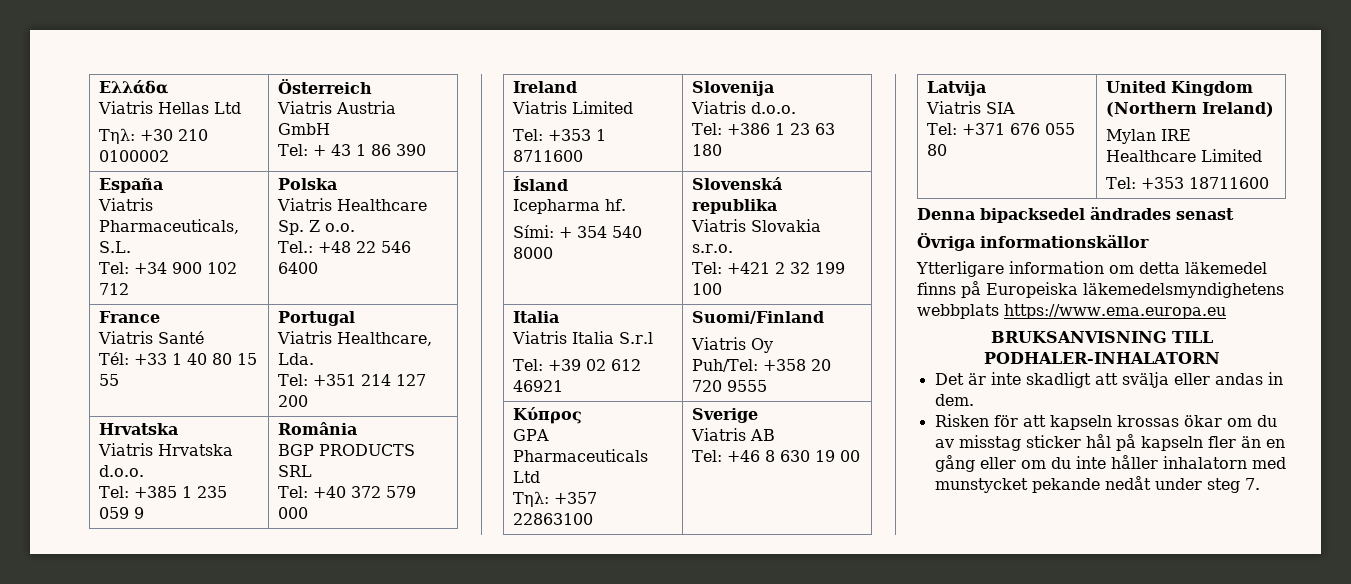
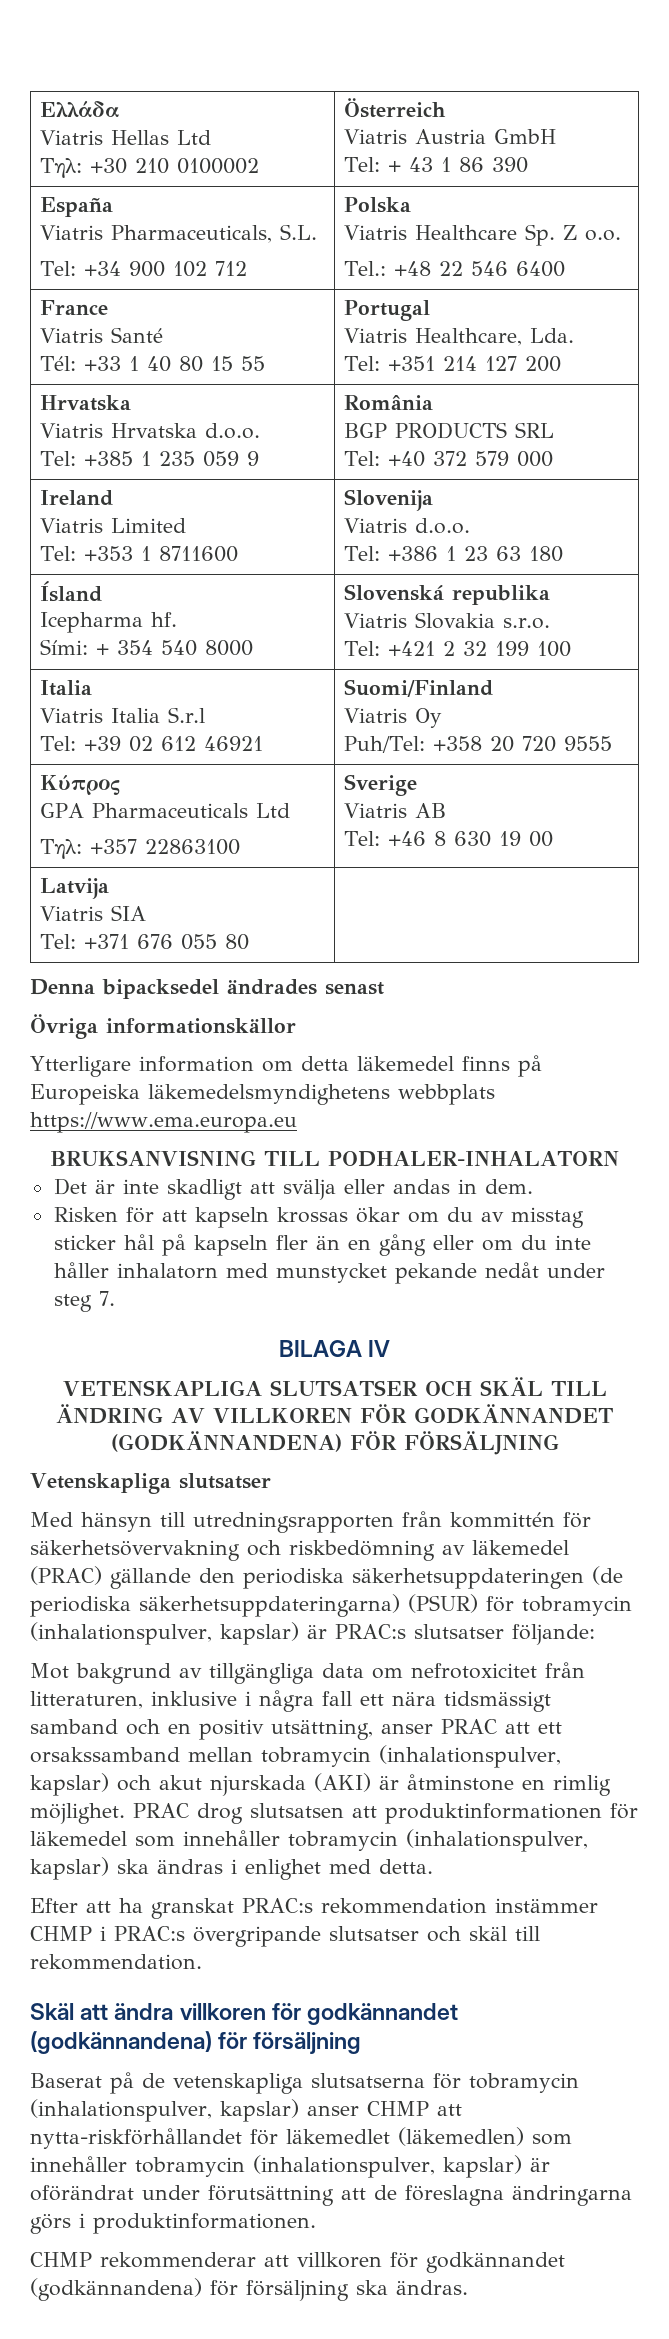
[1106,81,1254,96] [1106,102,1275,117] [1106,129,1192,144] [1106,149,1263,162] [1106,177,1270,189] United Kingdom (Northern Ireland) // Mylan IRE Healthcare Limited // Tel: +353 18711600 -> (249, 942) none
(1260, 484) none -> [278,1340,391,1357] [62,1377,607,1397] [56,1404,613,1424] [110,1431,559,1455] [30,1473,271,1494] [30,1511,591,1533] [30,1540,569,1561] [30,1566,623,1589] [30,1594,632,1617] [30,1622,595,1645] [30,1662,585,1684] [30,1690,551,1712] [30,1719,562,1740] [30,1745,561,1768] [30,1773,611,1796] [30,1803,638,1824] [30,1829,588,1852] [30,1857,433,1880] [30,1898,598,1919] [30,1926,540,1947] [30,1954,202,1970] [30,2003,459,2025] [30,2031,362,2054] [30,2072,579,2094] [30,2099,462,2122] [30,2127,572,2149] [30,2155,550,2178] [30,2185,632,2206] [30,2213,316,2234] [30,2252,565,2273] [30,2278,468,2301] // BILAGA IV // VETENSKAPLIGA SLUTSATSER OCH SKÄL TILL ÄNDRING AV VILLKOREN FÖR GODKÄNNANDET (GODKÄNNANDENA) FÖR FÖRSÄLJNING // Vetenskapliga slutsatser // Med hänsyn till utredningsrapporten från kommittén för säkerhetsövervakning och riskbedömning av läkemedel (PRAC) gällande den periodiska säkerhetsuppdateringen (de periodiska säkerhetsuppdateringarna) (PSUR) för tobramycin (inhalationspulver, kapslar) är PRAC:s slutsatser följande: // Mot bakgrund av tillgängliga data om nefrotoxicitet från litteraturen, inklusive i några fall ett nära tidsmässigt samband och en positiv utsättning, anser PRAC att ett orsakssamband mellan tobramycin (inhalationspulver, kapslar) och akut njurskada (AKI) är åtminstone en rimlig möjlighet. PRAC drog slutsatsen att produktinformationen för läkemedel som innehåller tobramycin (inhalationspulver, kapslar) ska ändras i enlighet med detta. // Efter att ha granskat PRAC:s rekommendation instämmer CHMP i PRAC:s övergripande slutsatser och skäl till rekommendation. // Skäl att ändra villkoren för godkännandet (godkännandena) för försäljning // Baserat på de vetenskapliga slutsatserna för tobramycin (inhalationspulver, kapslar) anser CHMP att nytta-riskförhållandet för läkemedlet (läkemedlen) som innehåller tobramycin (inhalationspulver, kapslar) är oförändrat under förutsättning att de föreslagna ändringarna görs i produktinformationen. // CHMP rekommenderar att villkoren för godkännandet (godkännandena) för försäljning ska ändras.

